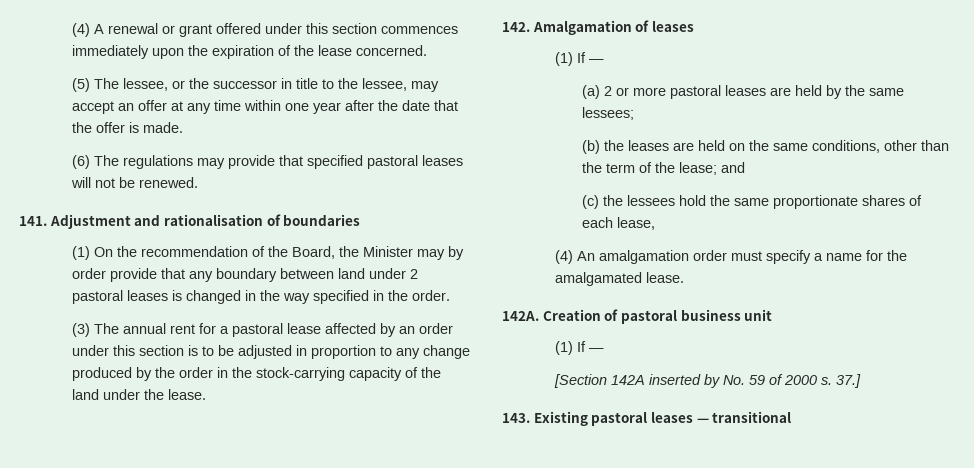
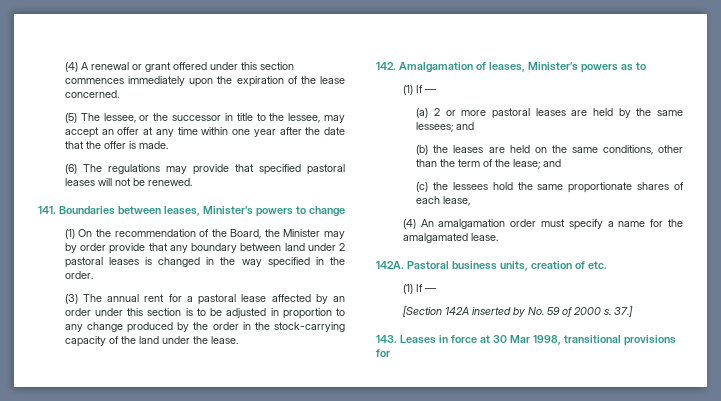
[49,214,361,229] Adjustment and rationalisation of boundaries -> [58,206,345,217] Boundaries between leases, Minister’s powers to change
[651,21,694,32] leases -> [488,62,646,73] leases, Minister’s powers as to
(634, 113) none -> [456,122,475,130] and
[542,309,773,324] Creation of pastoral business unit -> [406,261,607,271] Pastoral business units, creation of etc.
[533,411,792,426] Existing pastoral leases — transitional -> [399,335,676,346] [376,349,390,357] Leases in force at 30 Mar 1998, transitional provisions for

